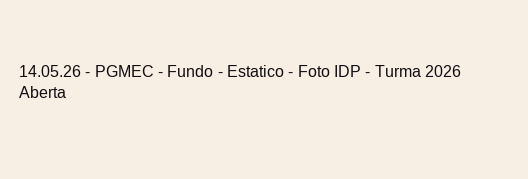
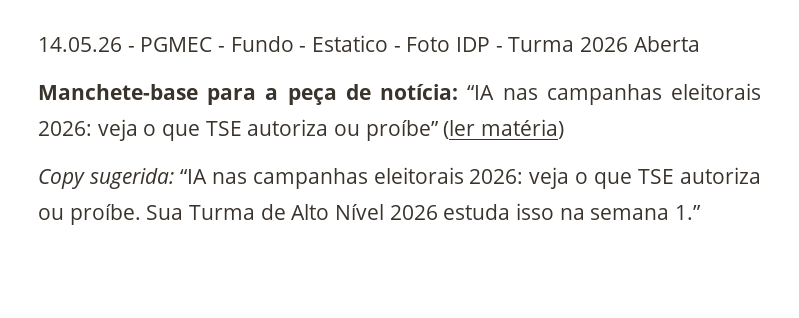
(66, 92) none -> [38,83,761,105] [38,119,565,141] [38,167,761,189] [38,203,702,225] // Manchete-base para a peça de notícia: “IA nas campanhas eleitorais 2026: veja o que TSE autoriza ou proíbe” (ler matéria) // Copy sugerida: “IA nas campanhas eleitorais 2026: veja o que TSE autoriza ou proíbe. Sua Turma de Alto Nível 2026 estuda isso na semana 1.”

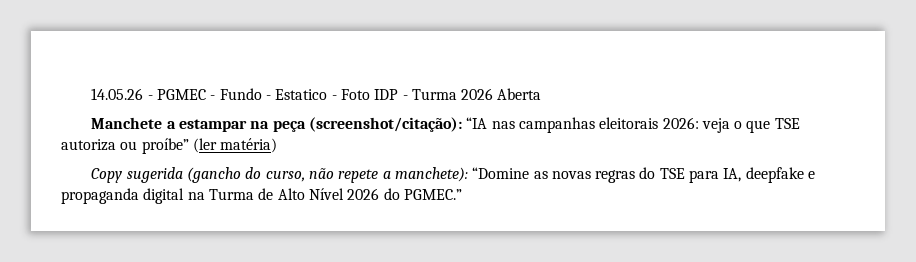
[38,84,459,105] Manchete-base para a peça de notícia: -> [91,117,462,132] Manchete a estampar na peça (screenshot/citação):
[89,167,761,189] [38,204,184,225] sugerida: “IA nas campanhas eleitorais 2026: veja o que TSE autoriza ou proíbe. Sua -> [126,167,816,183] [61,188,205,204] sugerida (gancho do curso, não repete a manchete): “Domine as novas regras do TSE para IA, deepfake e propaganda digital na
[443,203,702,220] estuda isso na semana 1.” -> [383,188,462,200] do PGMEC.”

